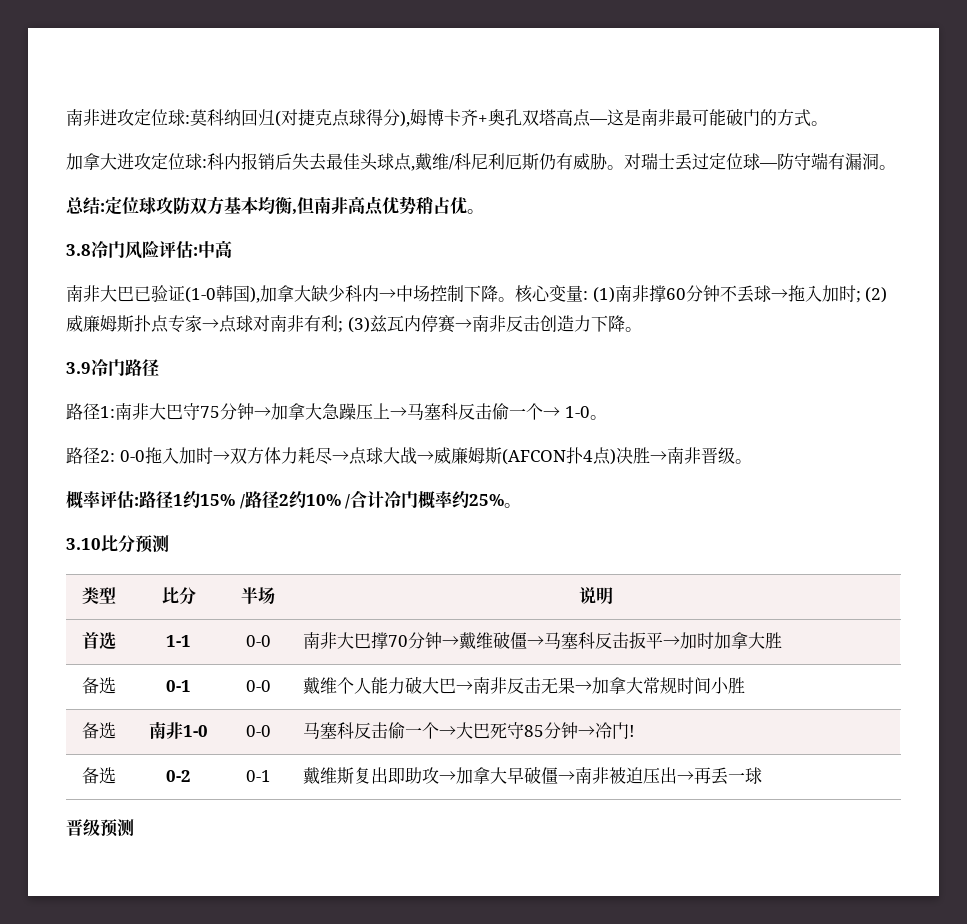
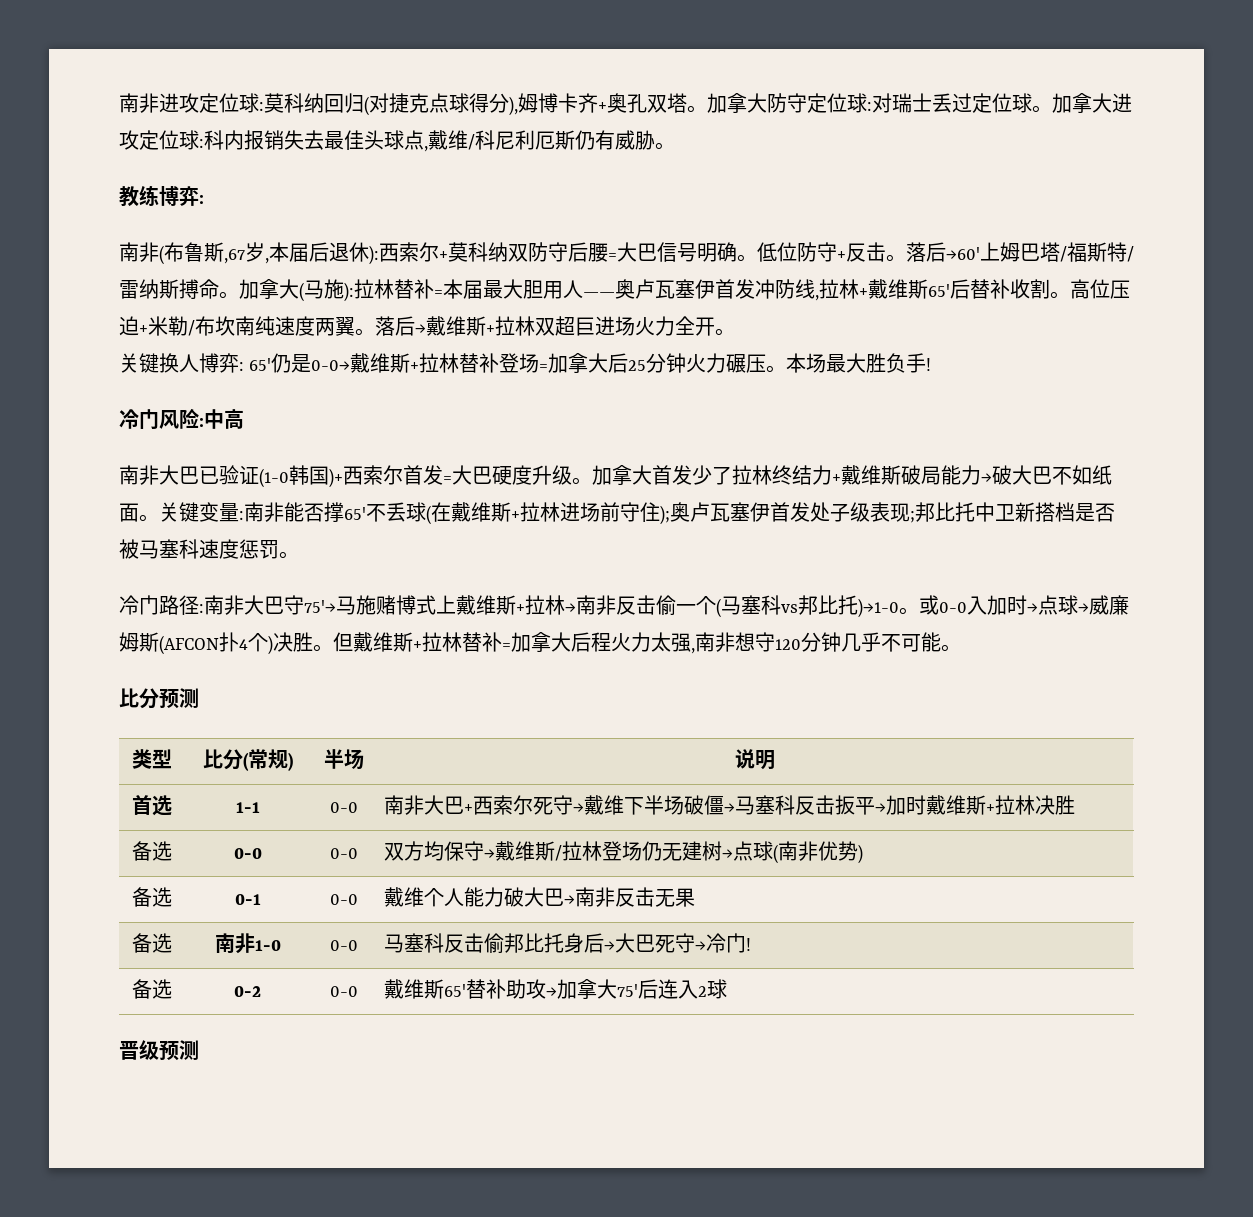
[556,108,828,127] 高点—这是南非最可能破门的方式。 // -> [687,93,1052,114] 。加拿大防守定位球:对瑞士丢过定位球。
[275,153,292,170] 后 -> (284, 140) none
[624,152,896,171] [66,196,484,216] [66,244,91,256] 对瑞士丢过定位球—防守端有漏洞。 // 总结:定位球攻防双方基本均衡,但南非高点优势稍占优。 // 3.8 -> [119,185,204,207] [119,242,1134,265] [119,279,1130,302] [119,316,735,336] [119,353,932,374] // 教练博弈: // 南非(布鲁斯,67岁,本届后退休):西索尔+莫科纳双防守后腰=大巴信号明确。低位防守+反击。落后→60'上姆巴塔/福斯特/雷纳斯搏命。加拿大(马施):拉林替补=本届最大胆用人——奥卢瓦塞伊首发冲防线,拉林+戴维斯65'后替补收割。高位压迫+米勒/布坎南纯速度两翼。落后→戴维斯+拉林双超巨进场火力全开。 // 关键换人博弈: 65'仍是0-0→戴维斯+拉林替补登场=加拿大后25分钟火力碾压。本场最大胜负手! //
[159,241,193,258] 评估 -> (199, 418) none
[250,285,888,303] [66,314,642,333] [66,359,159,376] [66,403,607,420] [66,447,417,465] ),加拿大缺少科内→中场控制下降。核心变量: (1)南非撑60分钟不丢球→拖入加时; (2)威廉姆斯扑点专家→点球对南非有利; (3)兹瓦内停赛→南非反击创造力下降。 // 3.9冷门路径 // 路径1:南非大巴守75分钟→加拿大急躁压上→马塞科反击偷一个→ 1-0。 // 路径2: 0-0拖入加时→双方体力耗尽→点球大战 -> [329,465,1112,488] [119,502,1115,525] [119,539,299,559] [119,595,1078,618] )+西索尔首发=大巴硬度升级。加拿大首发少了拉林终结力+戴维斯破局能力→破大巴不如纸面。关键变量:南非能否撑65'不丢球(在戴维斯+拉林进场前守住);奥卢瓦塞伊首发处子级表现;邦比托中卫新搭档是否被马塞科速度惩罚。 // 冷门路径:南非大巴守75'→马施赌博式上戴维斯+拉林→南非反击偷一个(马塞科vs邦比托)→1-0。或0-0入加时→点球
[592,447,611,465] 点 -> [248,633,268,652] 个
[649,447,752,464] [66,490,522,509] [66,538,101,550] →南非晋级。 // 概率评估:路径1约15% /路径2约10% /合计冷门概率约25%。 // 3.10 -> [313,632,961,654] 。但戴维斯+拉林替补=加拿大后程火力太强,南非想守120分钟几乎不可能。 //
(196, 596) none -> [242,749,293,771] (常规)
[370,632,493,650] 撑70分钟→戴维 -> [464,795,685,815] +西索尔死守→戴维下半场
[713,632,782,649] 加拿大胜 -> [926,795,1076,815] [131,841,172,861] [233,848,262,859] [329,848,358,859] [384,841,864,864] 戴维斯+拉林决胜 // 备选 | 0-0 | 0-0 | 双方均保守→戴维斯/拉林登场仍无建树→点球(南非优势)
[574,677,745,694] →加拿大常规时间小胜 -> (696, 897) none
[404,722,439,739] 一个 -> [504,933,605,953] 邦比托身后
[523,722,578,739] 85分钟 -> (696, 943) none
[245,770,271,782] [302,767,405,784] 0-1 | 戴维斯复出即 -> [329,986,358,997] [384,979,507,999] 0-0 | 戴维斯65'替补
[506,766,745,785] 早破僵→南非被迫压出→再丢一 -> [617,979,708,999] 75'后连入2

